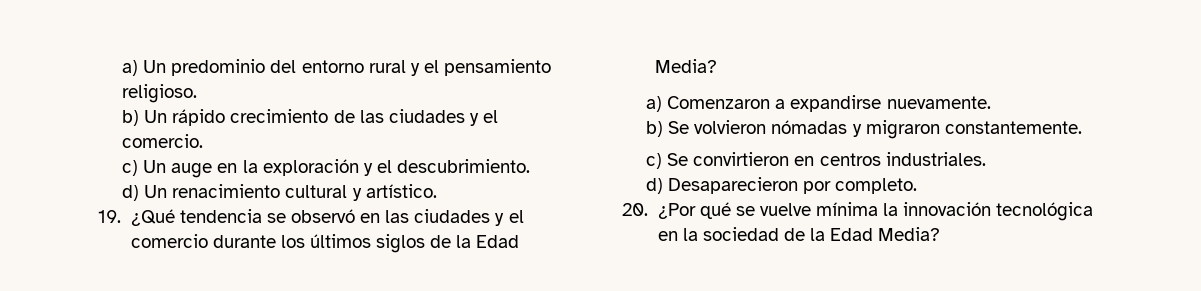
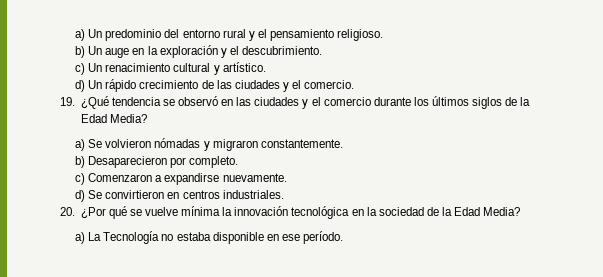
(168, 116) none -> [105,45,322,58] [75,62,266,75] [75,80,103,92] auge en la exploración y el descubrimiento. // c) Un renacimiento cultural y artístico. // d) Un
[122,159,531,178] [122,184,437,201] // c) Un auge en la exploración y el descubrimiento. // d) Un renacimiento cultural y artístico. -> (355, 84) none
[667,95,991,112] [646,121,664,137] Comenzaron a expandirse nuevamente. // b) -> (86, 145) none
[646,153,663,169] c) -> [75,156,239,168] [75,173,287,185] [75,190,86,202] b) Desaparecieron por completo. // c) Comenzaron a expandirse nuevamente. // d)
[646,177,918,194] // d) Desaparecieron por completo. -> (284, 194) none
(941, 234) none -> [75,231,343,244] // a) La Tecnología no estaba disponible en ese período.

